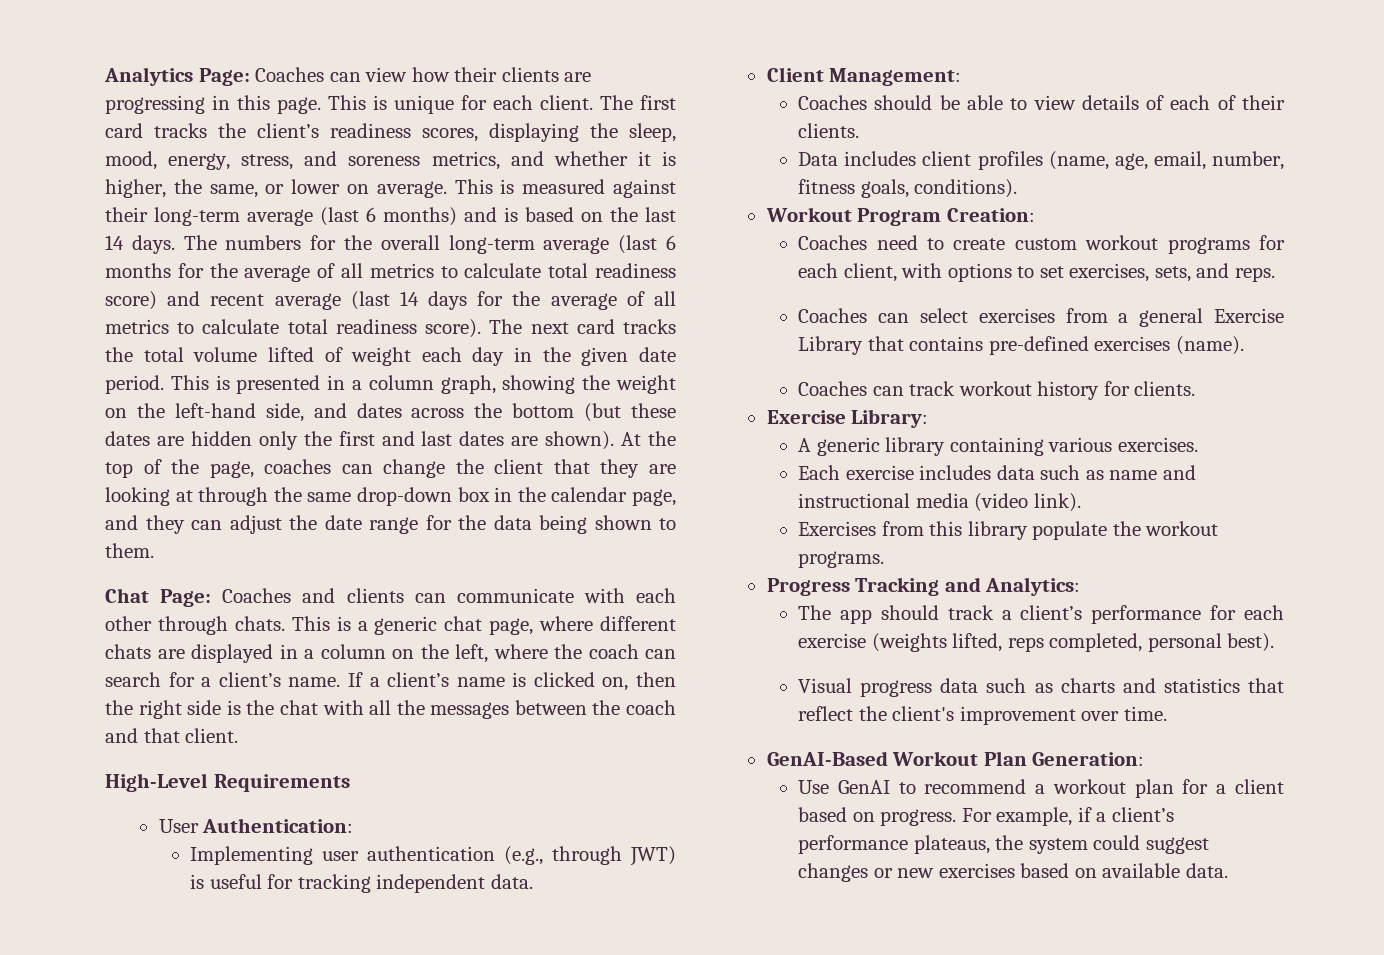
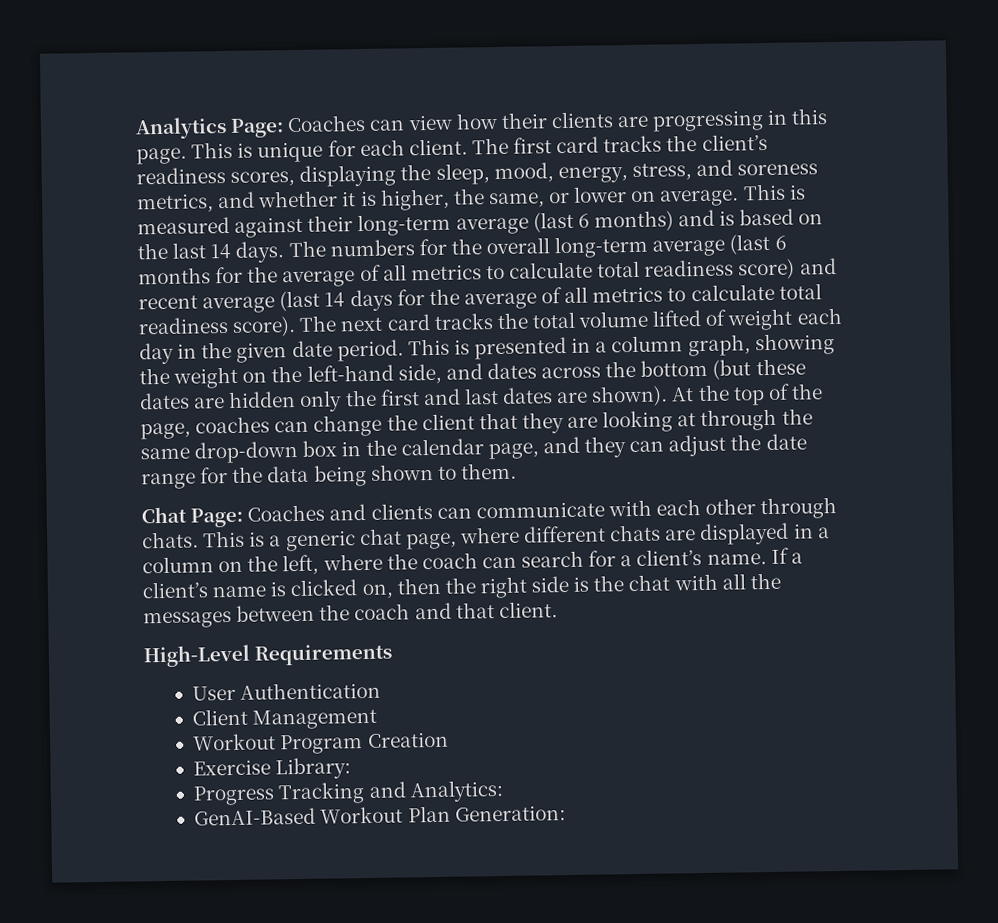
[202,818,354,833] [190,846,677,866] [190,874,533,893] [766,67,962,86] [798,95,1285,110] [798,123,860,138] [798,151,1284,170] [798,179,1018,198] [765,207,1035,226] [798,235,1285,254] [798,263,1276,282] [798,308,1284,327] [798,336,1244,355] [798,381,1196,400] [766,409,929,428] [798,437,1198,456] [798,465,1196,480] [798,493,1081,512] [798,521,1219,540] [798,551,885,568] [766,577,1081,596] [798,605,1284,624] [798,633,1275,652] [798,678,1284,697] [798,706,1167,725] [766,751,1145,766] [798,779,1284,798] [798,807,1174,826] [798,835,1209,854] [798,863,1228,882] Authentication: // Implementing user authentication (e.g., through JWT) is useful for tracking independent data. // Client Management: // Coaches should be able to view details of each of their clients. // Data includes client profiles (name, age, email, number, fitness goals, conditions). // Workout Program Creation: // Coaches need to create custom workout programs for each client, with options to set exercises, sets, and reps. // Coaches can select exercises from a general Exercise Library that contains pre-defined exercises (name). // Coaches can track workout history for clients. // Exercise Library: // A generic library containing various exercises. // Each exercise includes data such as name and instructional media (video link). // Exercises from this library populate the workout programs. // Progress Tracking and Analytics: // The app should track a client’s performance for each exercise (weights lifted, reps completed, personal best). // Visual progress data such as charts and statistics that reflect the client's improvement over time. // GenAI-Based Workout Plan Generation: // Use GenAI to recommend a workout plan for a client based on progress. For example, if a client’s performance plateaus, the system could suggest changes or new exercises based on available data. -> [240,681,382,700] [192,708,378,730] [193,731,449,755] [193,757,352,780] [193,779,504,806] [194,805,566,826] Authentication // Client Management // Workout Program Creation // Exercise Library: // Progress Tracking and Analytics: // GenAI-Based Workout Plan Generation:

